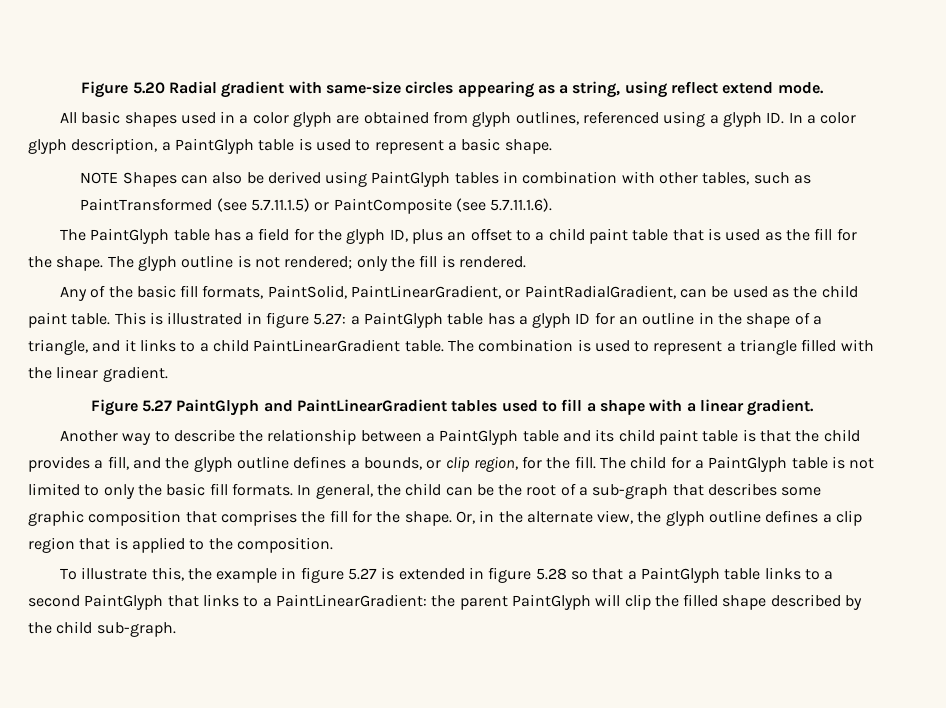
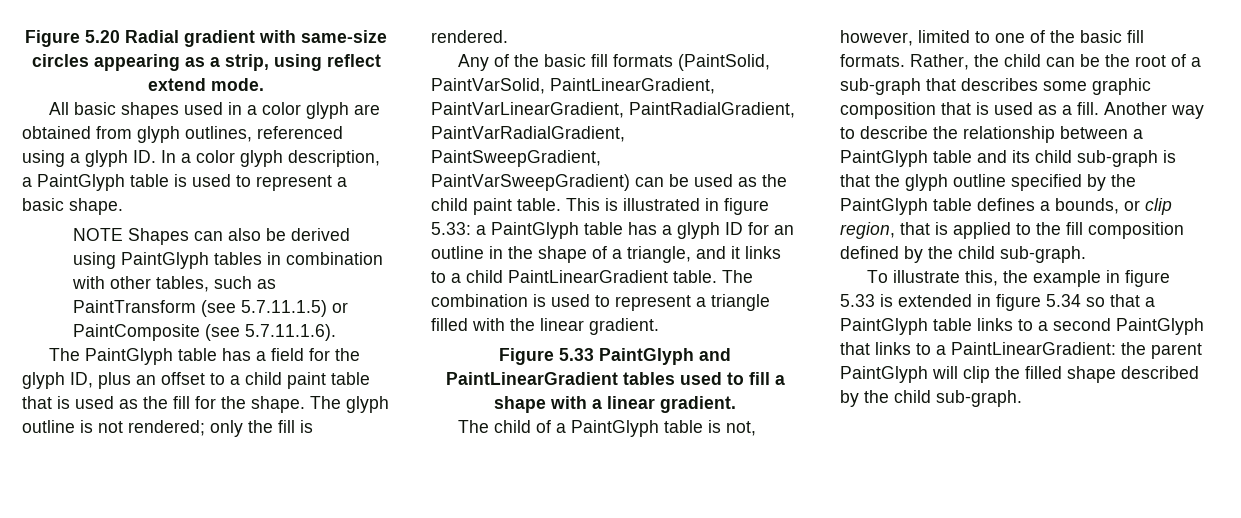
[572,81,621,98] string, -> [224,54,269,71] strip,
[80,198,213,211] PaintTransformed -> [72,300,196,313] PaintTransform
[202,285,676,299] formats, PaintSolid, PaintLinearGradient, or PaintRadialGradient, -> [613,54,771,71] [431,78,715,94] [431,102,795,118] [431,126,625,142] [431,150,601,167] [431,174,630,191] formats (PaintSolid, PaintVarSolid, PaintLinearGradient, PaintVarLinearGradient, PaintRadialGradient, PaintVarRadialGradient, PaintSweepGradient, PaintVarSweepGradient)
[313,313,347,325] 5.27: -> [431,222,471,235] 5.33:
[142,400,173,412] 5.27 -> [559,348,594,361] 5.33
[59,429,860,445] [28,456,596,472] Another way to describe the relationship between a PaintGlyph table and its child paint table is that the child provides a fill, and the glyph outline defines a bounds, or clip region, for the fill. -> (736, 404) none
[670,456,875,472] [28,483,135,499] for a PaintGlyph table is not limited to only -> [536,420,757,437] [840,30,1045,46] of a PaintGlyph table is not, however, limited to one of
[297,484,373,499] In general, -> [910,54,969,70] Rather,
[220,510,863,526] [28,537,75,553] comprises the fill for the shape. Or, in the alternate view, the glyph outline defines a clip region -> [976,102,1204,119] [840,126,1143,143] [840,150,1176,167] [840,174,1136,191] [840,198,1172,215] [840,222,895,239] is used as a fill. Another way to describe the relationship between a PaintGlyph table and its child sub-graph is that the glyph outline specified by the PaintGlyph table defines a bounds, or clip region,
[236,537,333,553] composition. -> [1066,222,1184,239] [840,246,1086,263] fill composition defined by the child sub-graph.
[348,568,378,580] 5.27 -> [840,294,875,307] 5.33
[535,568,567,580] 5.28 -> [1046,294,1081,307] 5.34

